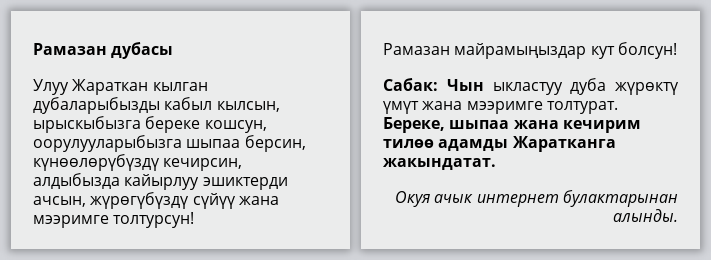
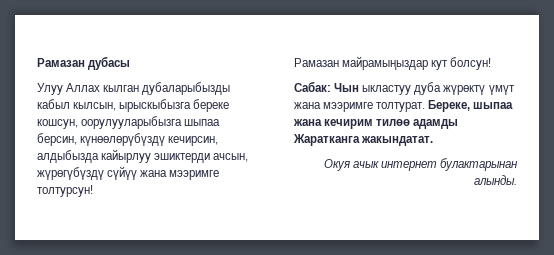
[72,79,149,95] Жараткан -> [66,83,101,92] Аллах

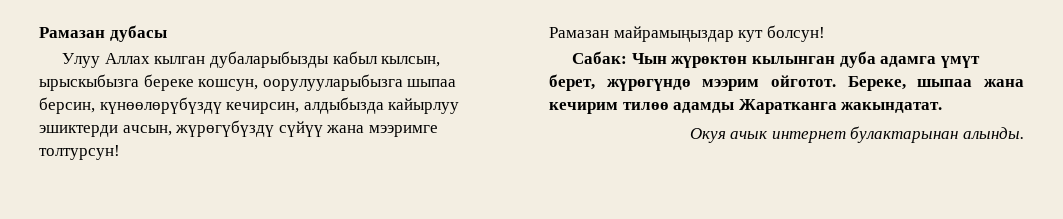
[362,82,515,95] [294,102,426,112] ыкластуу дуба жүрөктү үмүт жана мээримге толтурат. -> [671,51,980,68] [549,74,836,91] жүрөктөн кылынган дуба адамга үмүт берет, жүрөгүндө мээрим ойготот.

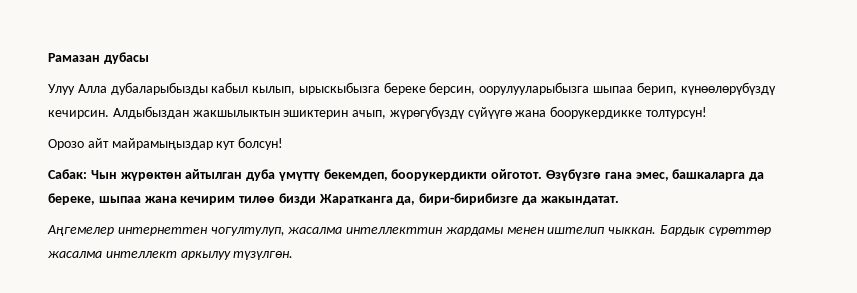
[104,53,206,64] Аллах кылган -> [77,84,107,93] Алла
[381,56,441,67] кылсын, -> [252,86,296,95] кылып,
[198,79,259,91] кошсун, -> [429,82,476,95] берсин,
[39,97,460,114] [39,120,438,137] берсин, күнөөлөрүбүздү кечирсин, алдыбызда кайырлуу эшиктерди ачсын, жүрөгүбүздү сүйүү жана мээримге -> [636,82,776,95] [48,106,643,119] берип, күнөөлөрүбүздү кечирсин. Алдыбыздан жакшылыктын эшиктерин ачып, жүрөгүбүздү сүйүүгө жана боорукердикке
[549,27,609,38] Рамазан -> [48,138,109,150] Орозо айт
[752,51,980,68] [549,74,1024,91] [549,99,943,114] [689,126,1024,143] кылынган дуба адамга үмүт берет, жүрөгүндө мээрим ойготот. Береке, шыпаа жана кечирим тилөө адамды Жаратканга жакындатат. // Окуя ачык интернет булактарынан алынды. -> [185,169,765,181] [48,193,619,205] [47,225,771,236] [48,251,294,260] айтылган дуба үмүттү бекемдеп, боорукердикти ойготот. Өзүбүзгө гана эмес, башкаларга да береке, шыпаа жана кечирим тилөө бизди Жаратканга да, бири-бирибизге да жакындатат. // Аңгемелер интернеттен чогултулуп, жасалма интеллекттин жардамы менен иштелип чыккан. Бардык сүрөттөр жасалма интеллект аркылуу түзүлгөн.

